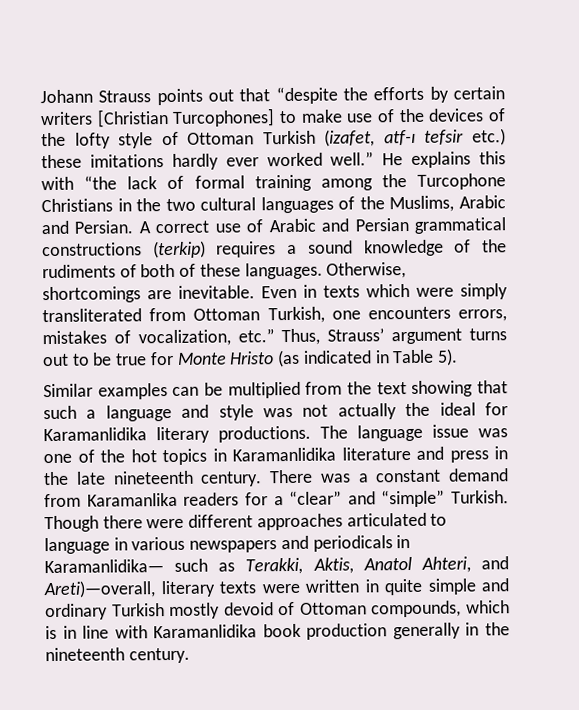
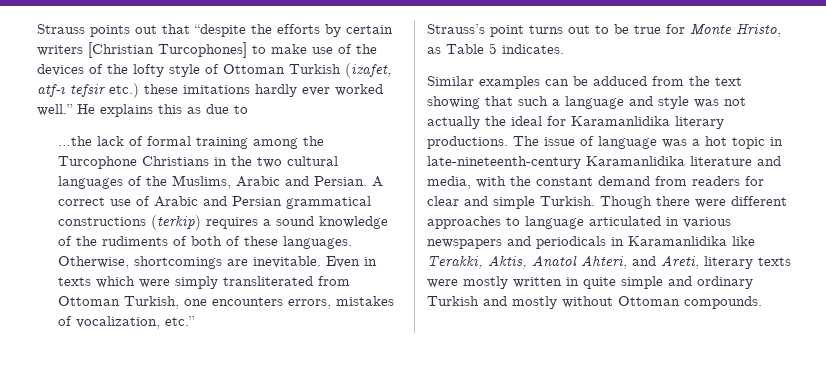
[40,89,93,104] Johann -> (37, 29) none
[41,175,118,191] with “the -> [187,104,248,114] [57,136,92,146] as due to // …the
[281,328,463,346] Thus, Strauss’ argument -> [427,24,524,37] // Strauss’s point
[229,348,458,368] Hristo (as indicated in Table 5). -> [736,23,781,37] [427,43,564,54] Hristo, as Table 5 indicates.
[227,381,301,399] multiplied -> [593,76,647,86] adduced
[357,424,508,442] [43,446,508,466] [43,469,369,487] language issue was one of the hot topics in Karamanlidika literature and press in the late nineteenth century. There was a -> [544,136,783,149] [427,156,781,169] [427,176,531,189] issue of language was a hot topic in late-nineteenth-century Karamanlidika literature and media, with the
[86,492,178,507] Karamanlika -> (687, 181) none
[273,489,446,508] a “clear” and “simple” -> [427,196,535,209] clear and simple
[346,512,427,527] articulated -> (501, 222) none
(110, 546) none -> [589,216,661,226] articulated
[44,558,236,574] Karamanlidika— such as -> [628,236,755,246] Karamanlidika like
[43,580,156,599] Areti)—overall, -> [661,255,699,269] Areti,
(300, 588) none -> [463,276,508,289] mostly
[169,600,510,620] [45,622,510,640] [45,647,190,664] mostly devoid of Ottoman compounds, which is in line with Karamanlidika book production generally in the nineteenth century. -> [483,296,762,309] and mostly without Ottoman compounds.

